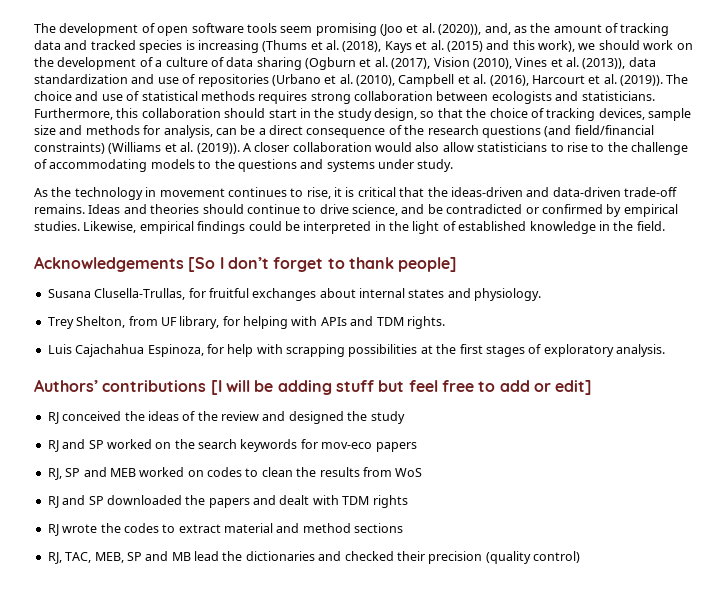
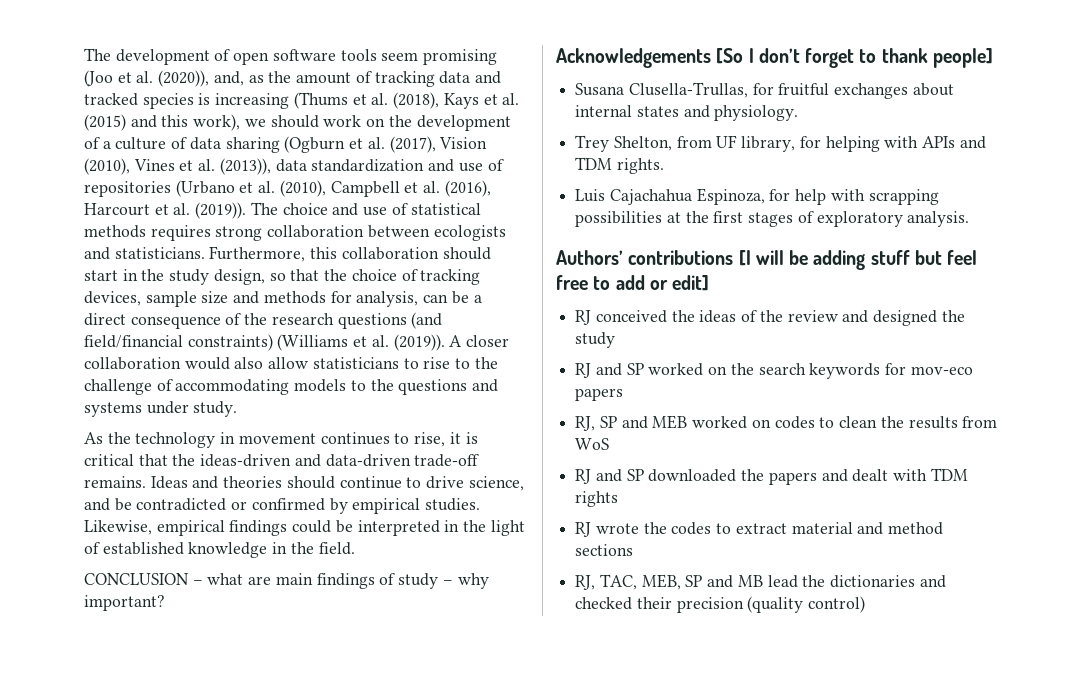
(665, 226) none -> [84,573,489,589] [84,595,165,611] // CONCLUSION – what are main findings of study – why important?

